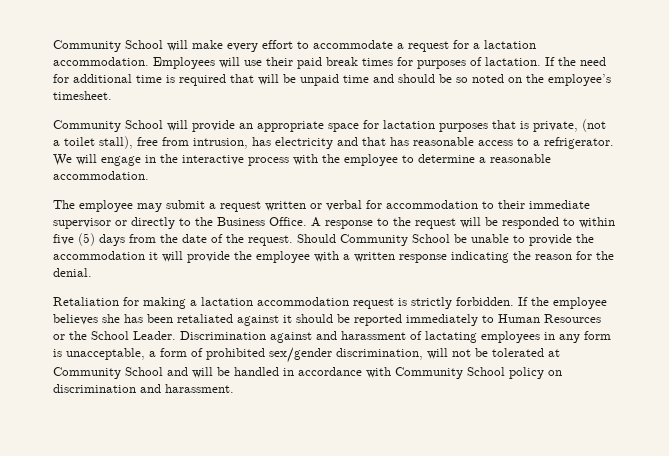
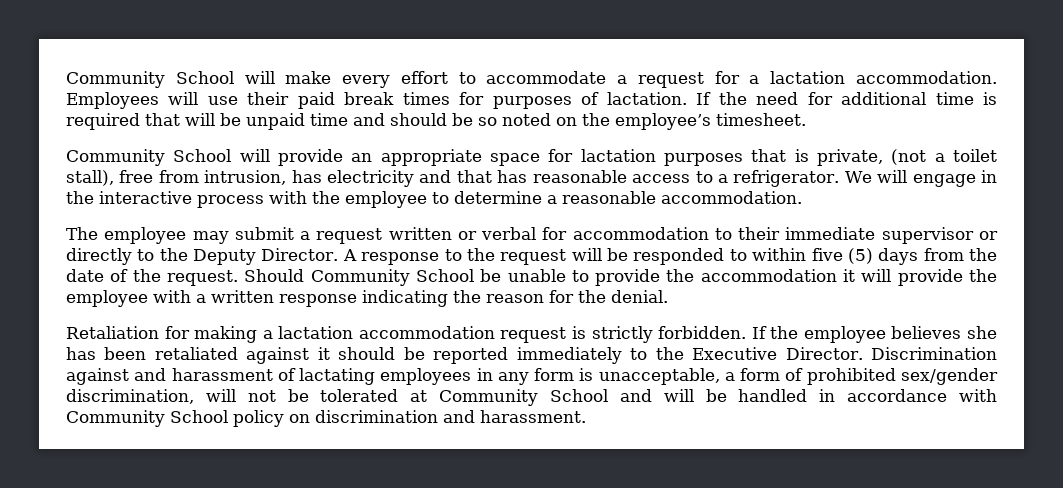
[217,217,307,226] Business Office. -> [193,248,339,265] Deputy Director.
[498,314,601,323] [53,331,176,340] Human Resources or the School Leader. -> [655,347,863,360] the Executive Director.

